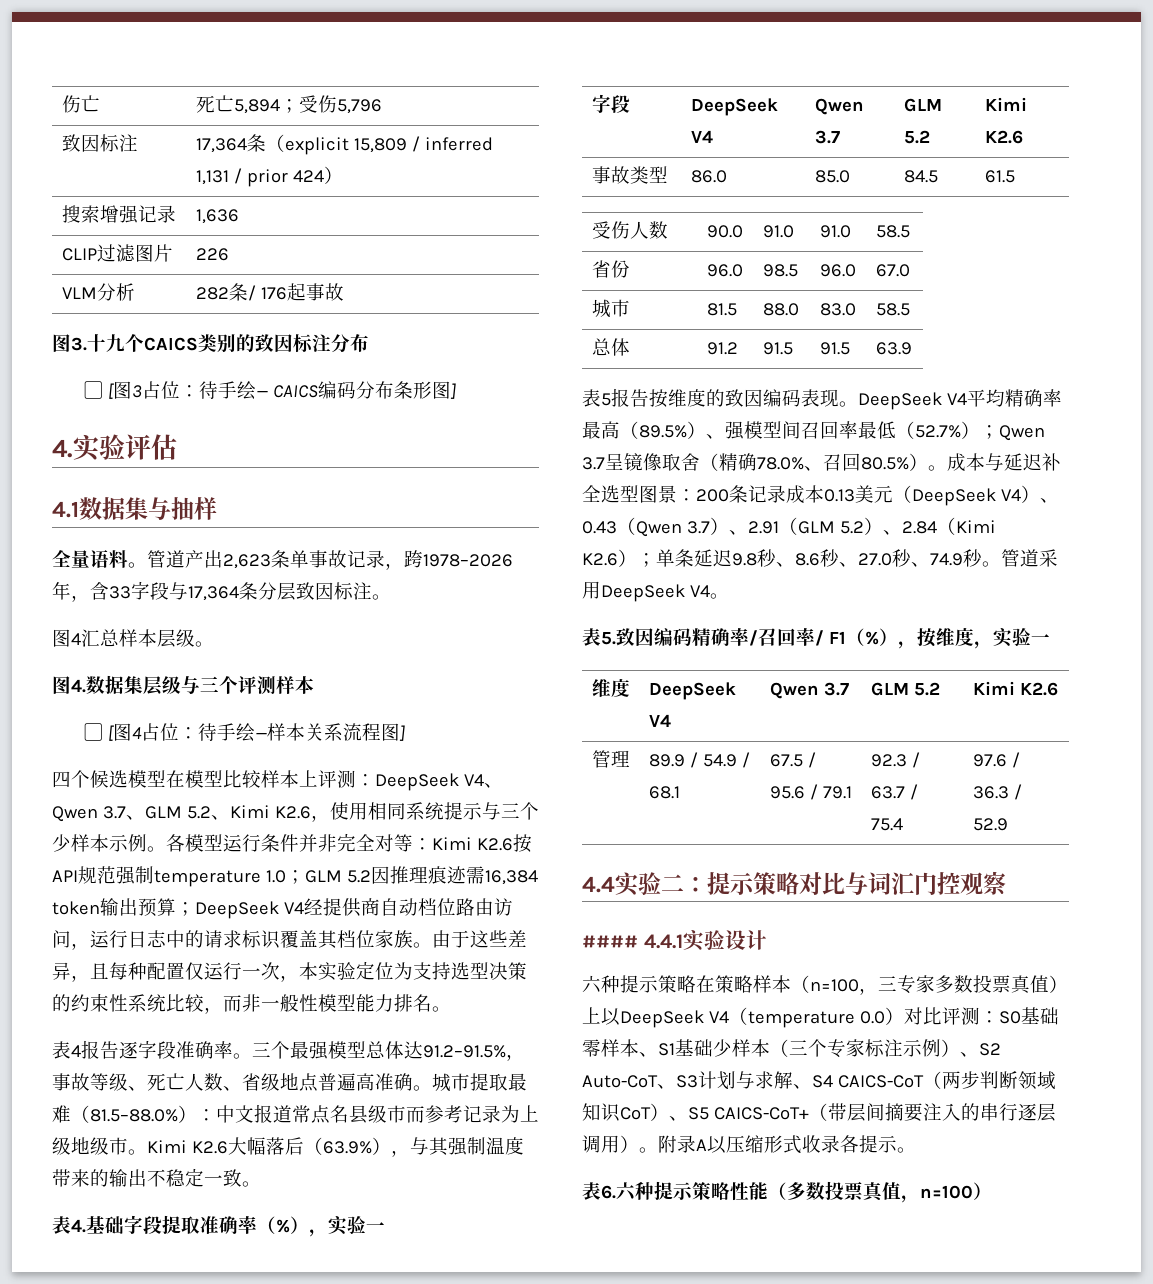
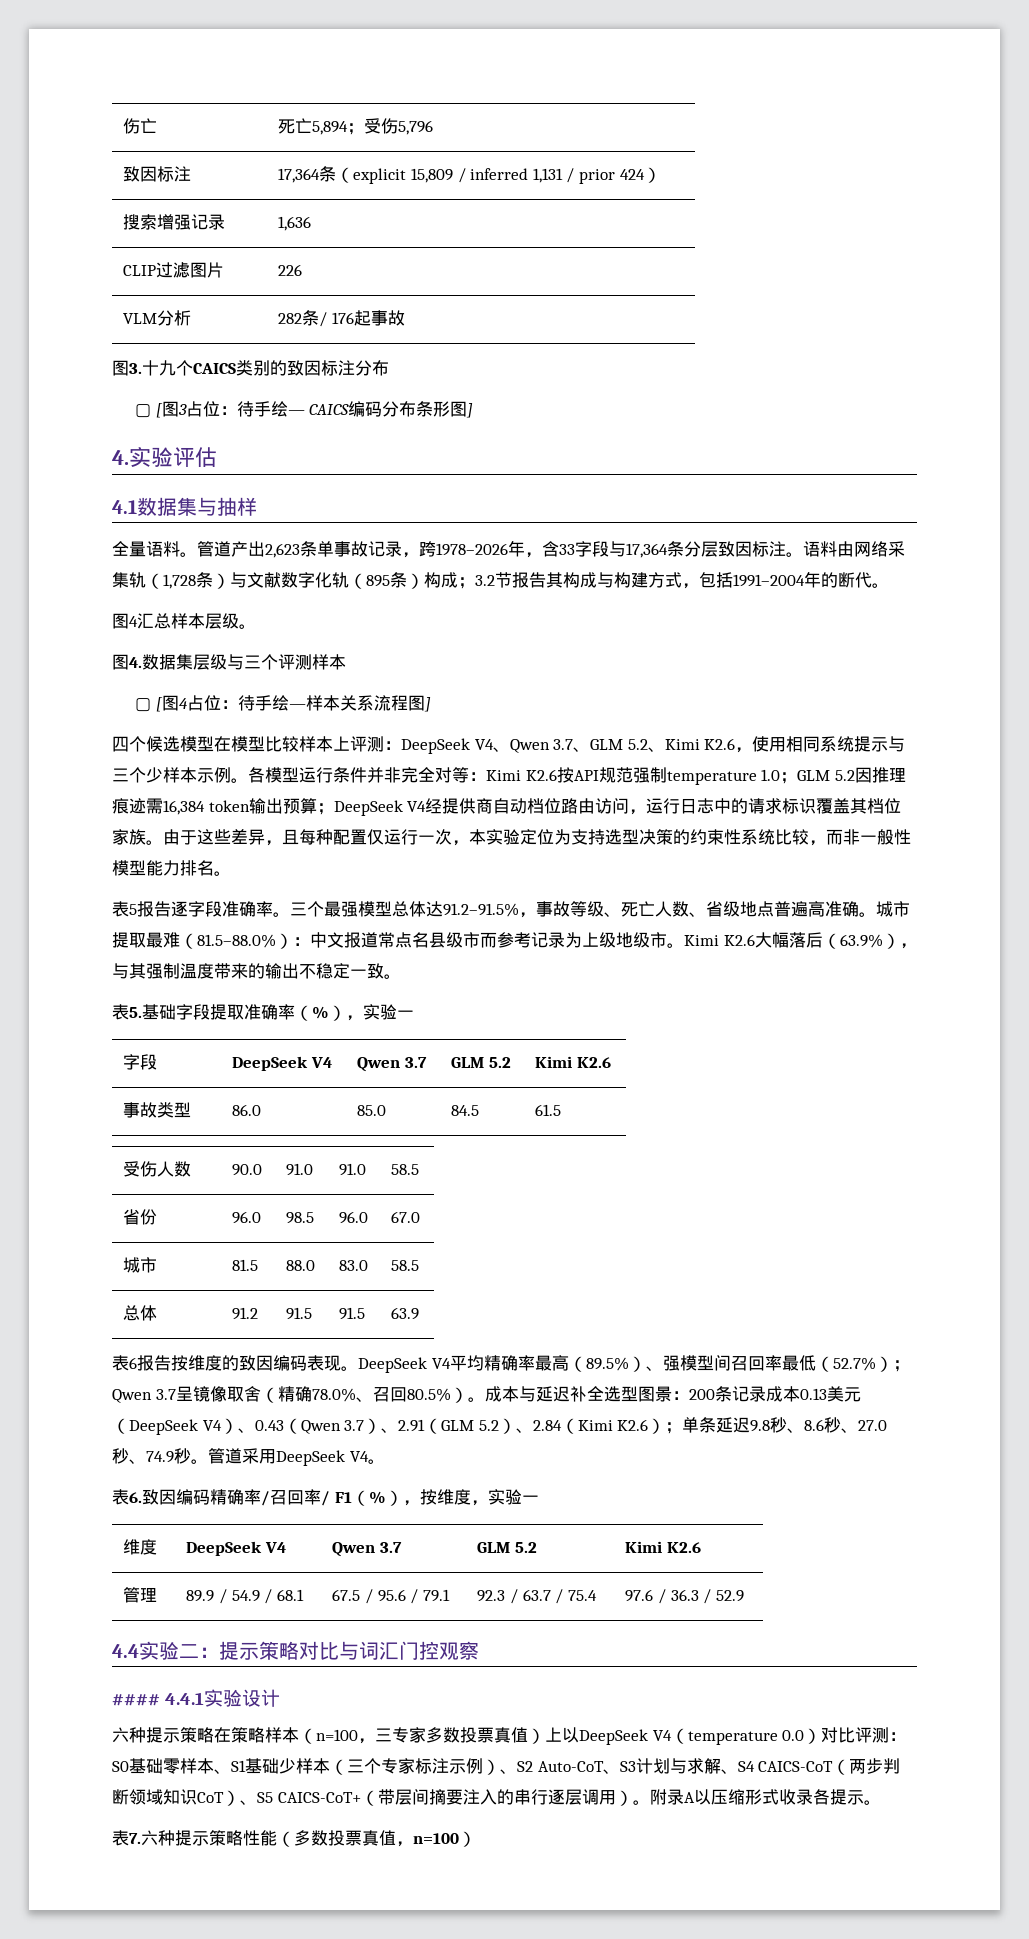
(391, 597) none -> [803,541,905,557] [112,571,889,589] 语料由网络采集轨（1,728条）与文献数字化轨（895条）构成；3.2节报告其构成与构建方式，包括1991–2004年的断代。
[71,1045,81,1057] 4 -> [129,904,137,915] 5
[71,1219,86,1233] 4. -> [129,1007,142,1018] 5.
[601,393,611,406] 5 -> [129,1357,137,1369] 6
[601,632,616,645] 5. -> [129,1492,142,1503] 6.
[601,1185,616,1199] 6. -> [129,1833,141,1844] 7.

